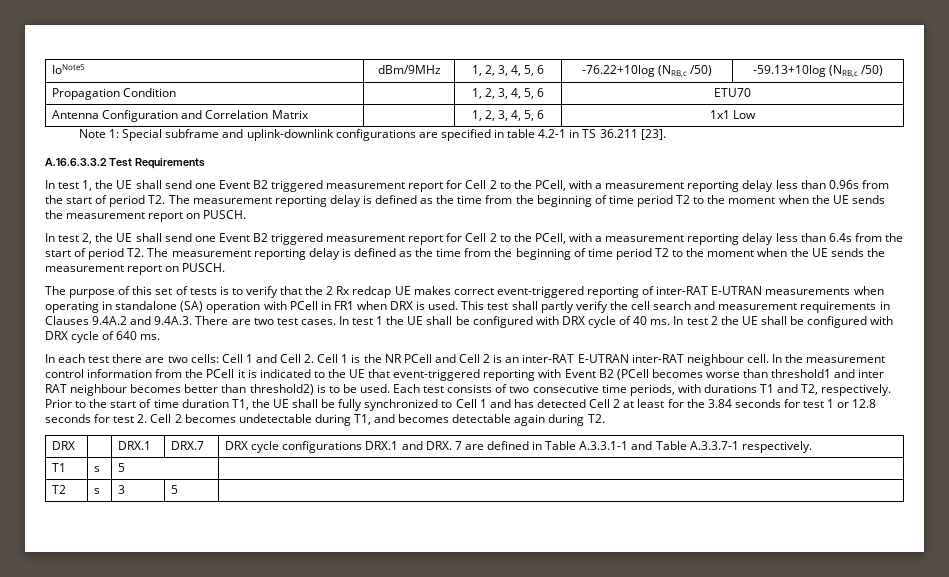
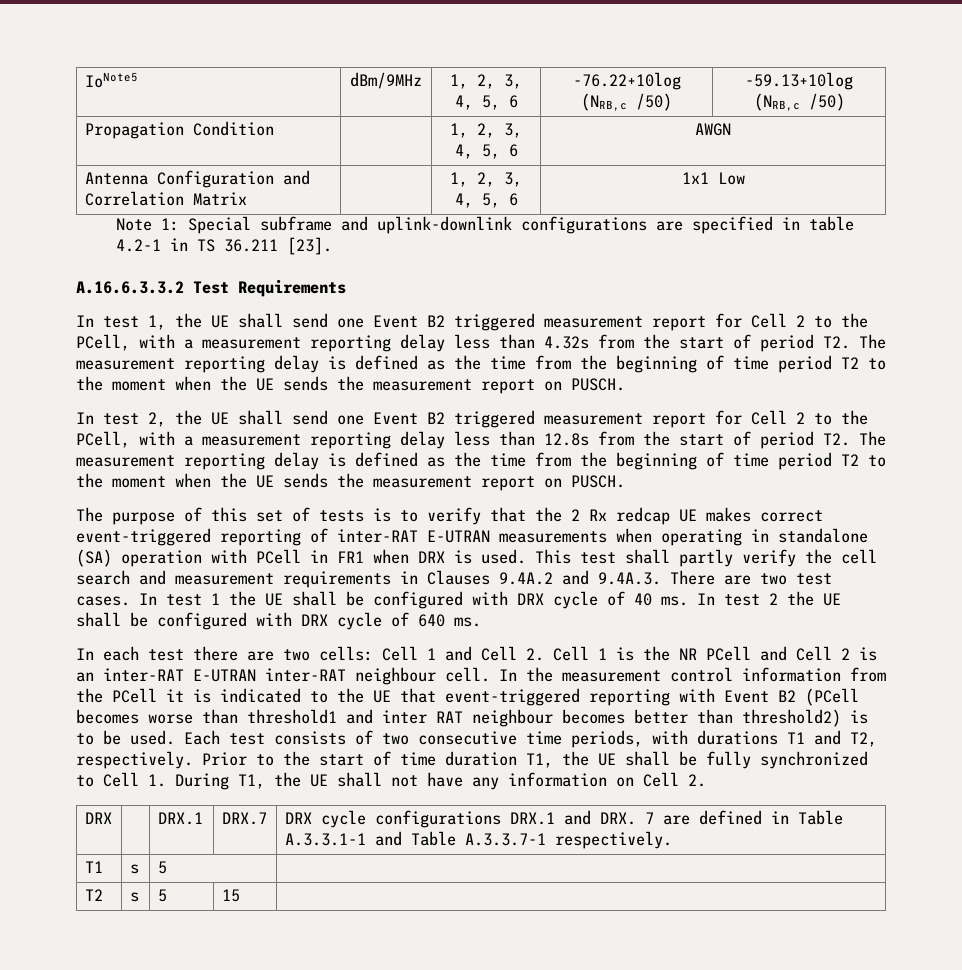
[714,88,751,97] ETU70 -> [695,123,731,136] AWGN
[828,180,859,189] 0.96s -> [544,336,589,349] 4.32s
[828,233,852,242] 6.4s -> [544,433,589,446] 12.8s
[479,399,877,408] [45,414,605,426] 1 and has detected Cell 2 at least for the 3.84 seconds for test 1 or 12.8 seconds for test 2. Cell 2 becomes undetectable during T1, and becomes detectable again during T2. -> [148,772,706,790] 1. During T1, the UE shall not have any information on Cell 2.
[118,485,126,494] [171,485,179,494] | 3 | 5 -> [157,889,167,902] [221,889,240,902] | 5 | 15

